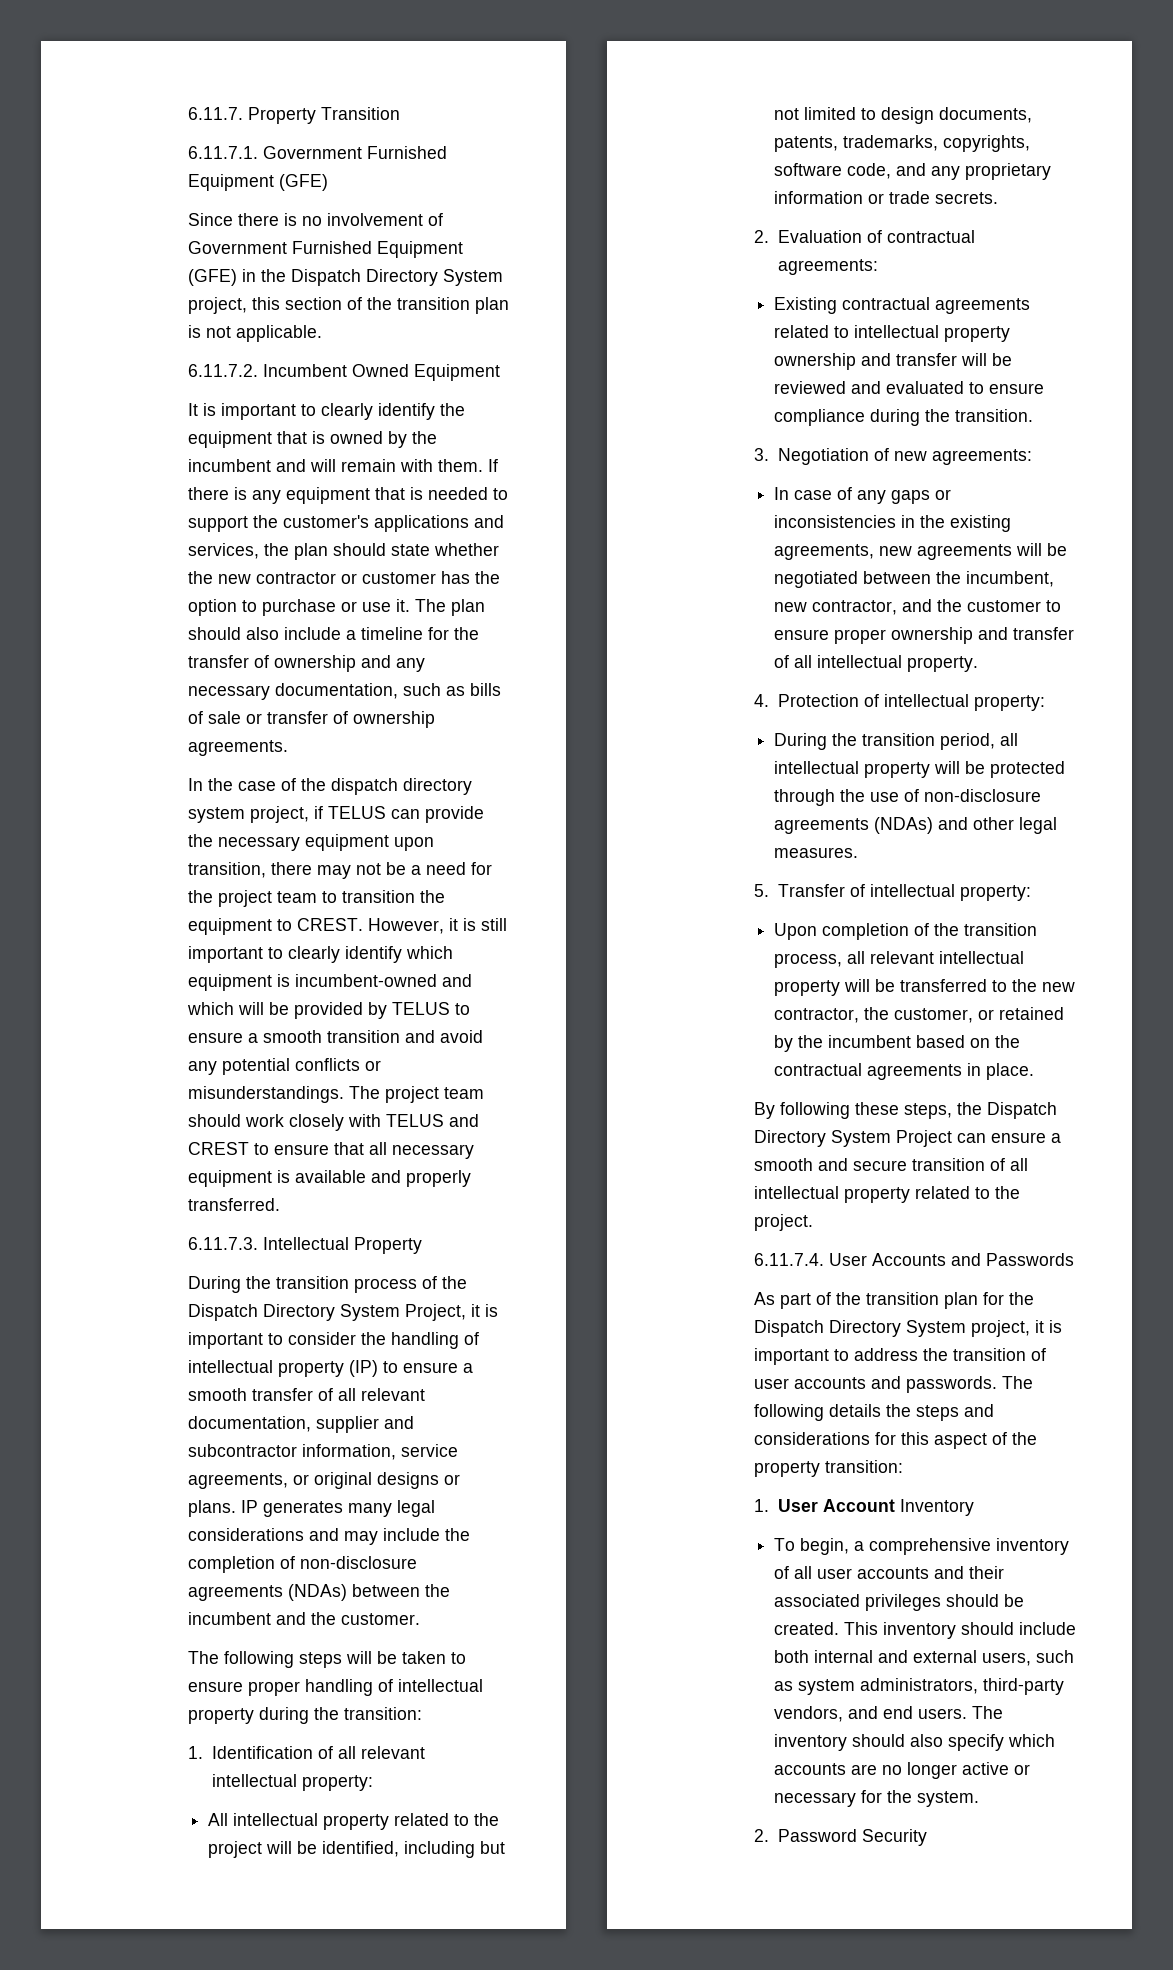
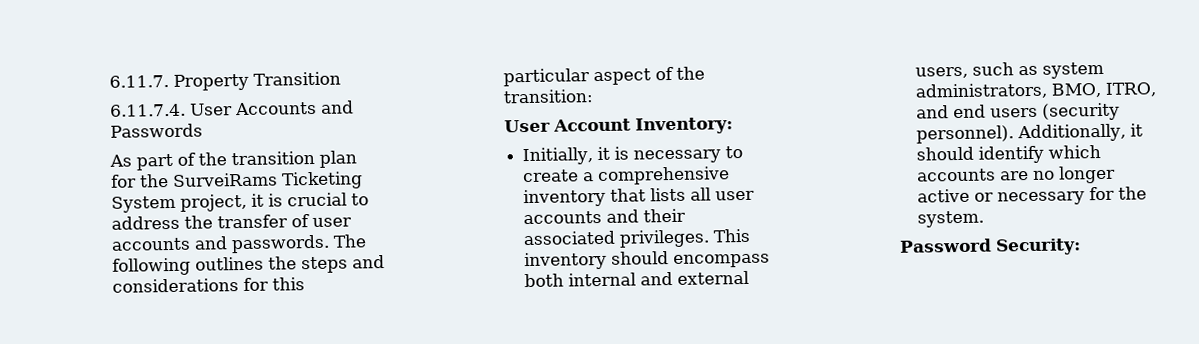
[188,146,448,159] [188,174,329,191] [188,213,444,226] [188,241,464,258] [188,269,504,286] [188,297,510,314] [188,325,323,342] [188,364,501,381] [188,403,466,420] [188,431,438,448] [188,459,499,472] [188,487,509,504] [188,515,505,532] [188,543,500,560] [188,571,501,584] [188,599,486,616] [188,627,480,640] [188,655,426,672] [188,683,502,700] [188,711,436,728] [188,740,289,756] [188,778,473,795] [188,806,485,823] [188,834,435,851] [188,862,493,879] [188,890,446,907] [188,918,508,935] [188,946,454,963] [188,974,473,991] [187,1002,471,1019] [188,1030,484,1043] [188,1058,382,1075] [188,1086,485,1103] [188,1114,480,1131] [188,1142,475,1159] [188,1170,472,1187] [188,1198,281,1211] [188,1237,423,1254] [188,1276,468,1293] [188,1304,499,1321] [188,1332,480,1349] [188,1360,474,1377] [188,1388,426,1401] [188,1416,415,1433] [188,1444,459,1460] [188,1472,461,1489] [188,1500,436,1517] [188,1528,471,1545] [188,1556,418,1573] [188,1584,451,1601] [188,1612,421,1625] [188,1651,467,1668] [188,1679,484,1696] [188,1707,423,1724] [188,1746,426,1759] [212,1774,374,1791] [207,1813,499,1830] [207,1841,505,1858] [773,107,1032,124] [773,135,1030,152] [773,163,1051,180] [773,191,998,204] [754,230,976,243] [778,259,879,275] [773,297,1030,314] [773,325,1010,342] [773,353,1012,370] [773,381,1044,394] [773,409,1033,426] [754,448,1033,465] [773,487,951,504] [773,515,1011,532] [773,543,1067,560] [773,571,1054,588] [773,599,1061,615] [773,627,1074,644] [773,655,978,672] [754,694,1046,711] [773,733,1018,750] [773,761,1065,778] [773,789,1041,806] [773,817,1057,834] [773,847,858,858] [754,884,1032,901] [773,923,1037,940] [773,951,1024,968] [773,979,1075,996] [773,1007,1064,1023] [773,1035,1020,1052] [773,1063,1034,1080] [754,1102,1058,1119] [754,1130,1062,1147] [754,1158,1029,1171] [754,1186,1021,1203] [754,1214,814,1231] // 6.11.7.1. Government Furnished Equipment (GFE) // Since there is no involvement of Government Furnished Equipment (GFE) in the Dispatch Directory System project, this section of the transition plan is not applicable. // 6.11.7.2. Incumbent Owned Equipment // It is important to clearly identify the equipment that is owned by the incumbent and will remain with them. If there is any equipment that is needed to support the customer's applications and services, the plan should state whether the new contractor or customer has the option to purchase or use it. The plan should also include a timeline for the transfer of ownership and any necessary documentation, such as bills of sale or transfer of ownership agreements. // In the case of the dispatch directory system project, if TELUS can provide the necessary equipment upon transition, there may not be a need for the project team to transition the equipment to CREST. However, it is still important to clearly identify which equipment is incumbent-owned and which will be provided by TELUS to ensure a smooth transition and avoid any potential conflicts or misunderstandings. The project team should work closely with TELUS and CREST to ensure that all necessary equipment is available and properly transferred. // 6.11.7.3. Intellectual Property // During the transition process of the Dispatch Directory System Project, it is important to consider the handling of intellectual property (IP) to ensure a smooth transfer of all relevant documentation, supplier and subcontractor information, service agreements, or original designs or plans. IP generates many legal considerations and may include the completion of non-disclosure agreements (NDAs) between the incumbent and the customer. // The following steps will be taken to ensure proper handling of intellectual property during the transition: // 1. Identification of all relevant intellectual property: // All intellectual property related to the project will be identified, including but not limited to design documents, patents, trademarks, copyrights, software code, and any proprietary information or trade secrets. // 2. Evaluation of contractual agreements: // Existing contractual agreements related to intellectual property ownership and transfer will be reviewed and evaluated to ensure compliance during the transition. // 3. Negotiation of new agreements: // In case of any gaps or inconsistencies in the existing agreements, new agreements will be negotiated between the incumbent, new contractor, and the customer to ensure proper ownership and transfer of all intellectual property. // 4. Protection of intellectual property: // During the transition period, all intellectual property will be protected through the use of non-disclosure agreements (NDAs) and other legal measures. // 5. Transfer of intellectual property: // Upon completion of the transition process, all relevant intellectual property will be transferred to the new contractor, the customer, or retained by the incumbent based on the contractual agreements in place. // By following these steps, the Dispatch Directory System Project can ensure a smooth and secure transition of all intellectual property related to the project. -> (341, 78) none
[754,1320,902,1337] Dispatch Directory -> [171,171,363,190] SurveiRams Ticketing
[754,1348,830,1365] important -> [286,192,347,207] crucial
[953,1348,1027,1361] transition -> [216,214,288,229] transfer
[829,1404,882,1417] details -> [194,256,264,271] outlines
(930, 1438) none -> [502,68,590,87] particular
[754,1460,904,1477] [754,1499,770,1512] property transition: // 1. -> [502,89,594,104] transition: //
[900,1499,975,1516] [773,1538,849,1555] Inventory // To begin, -> [634,117,733,135] [522,145,744,166] [522,169,580,183] Inventory: // Initially, it is necessary to create
[773,1566,789,1579] of -> [610,187,687,202] that lists
[864,1594,1024,1611] [773,1622,839,1635] privileges should be created. -> [619,229,711,248] privileges.
[1018,1622,1076,1635] include -> [673,253,771,268] encompass
[982,1678,1064,1695] [773,1706,1003,1722] [773,1734,1004,1751] third-party vendors, and end users. The inventory should also specify -> [1051,82,1157,98] [916,102,1121,121] [916,123,1144,144] [916,145,1045,164] BMO, ITRO, and end users (security personnel). Additionally, it should identify
[754,1829,928,1846] 2. Password Security -> [898,238,1081,256] Password Security:

